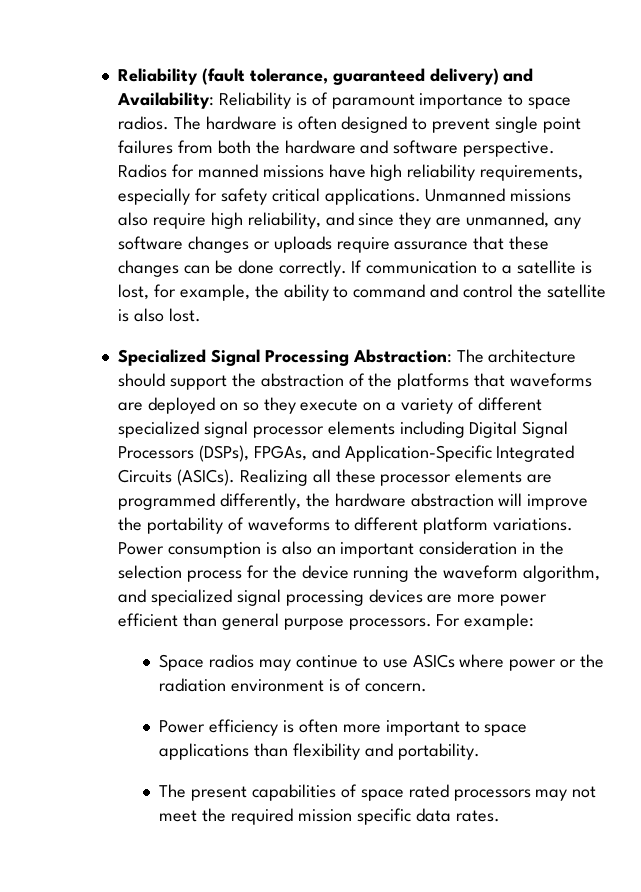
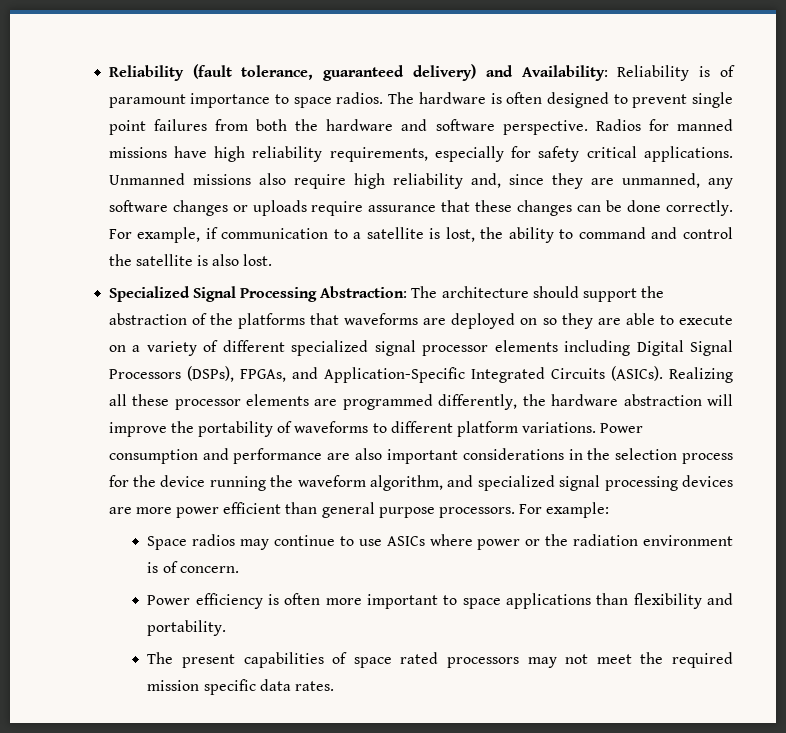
[247,212,354,229] reliability, and -> [392,173,501,189] reliability and,
[351,260,363,273] If -> [108,227,218,243] For example, if
[153,284,250,301] for example, -> (475, 234) none
(296, 405) none -> [597,313,674,325] are able to
[265,541,518,558] is also an important consideration -> [202,448,564,464] and performance are also important considerations

